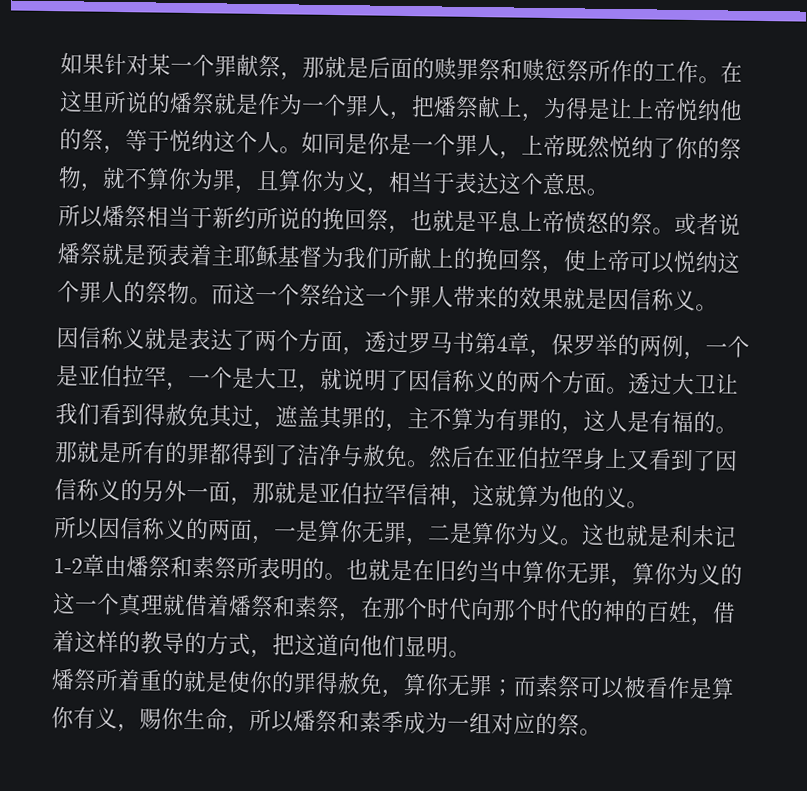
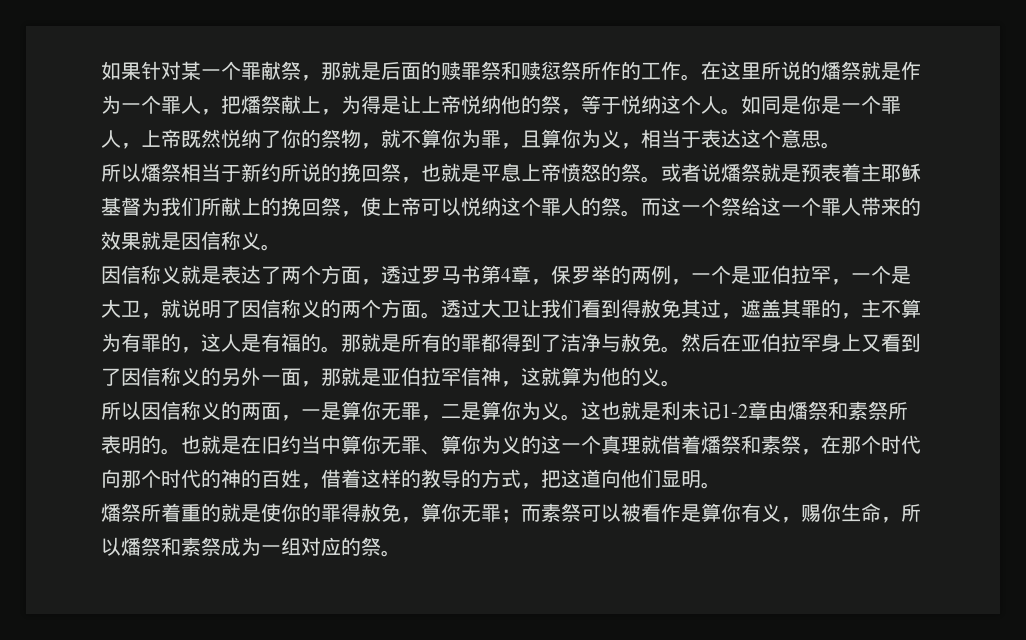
[167,281,190,304] 物 -> (621, 206) none
[610,578,633,588] ， -> [421,449,441,455] 、
[381,710,404,734] 季 -> [201,537,221,556] 祭

